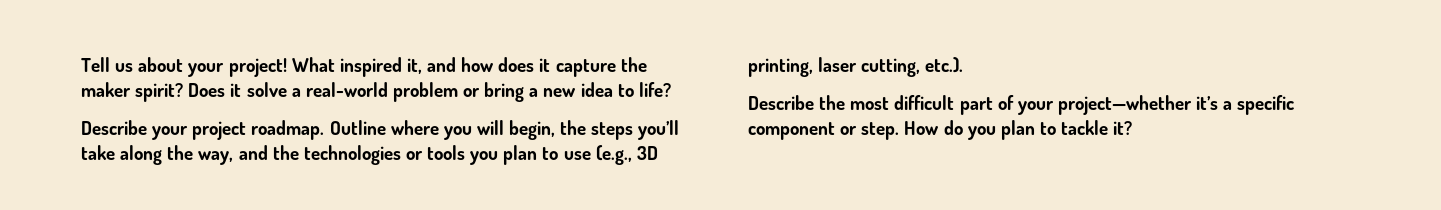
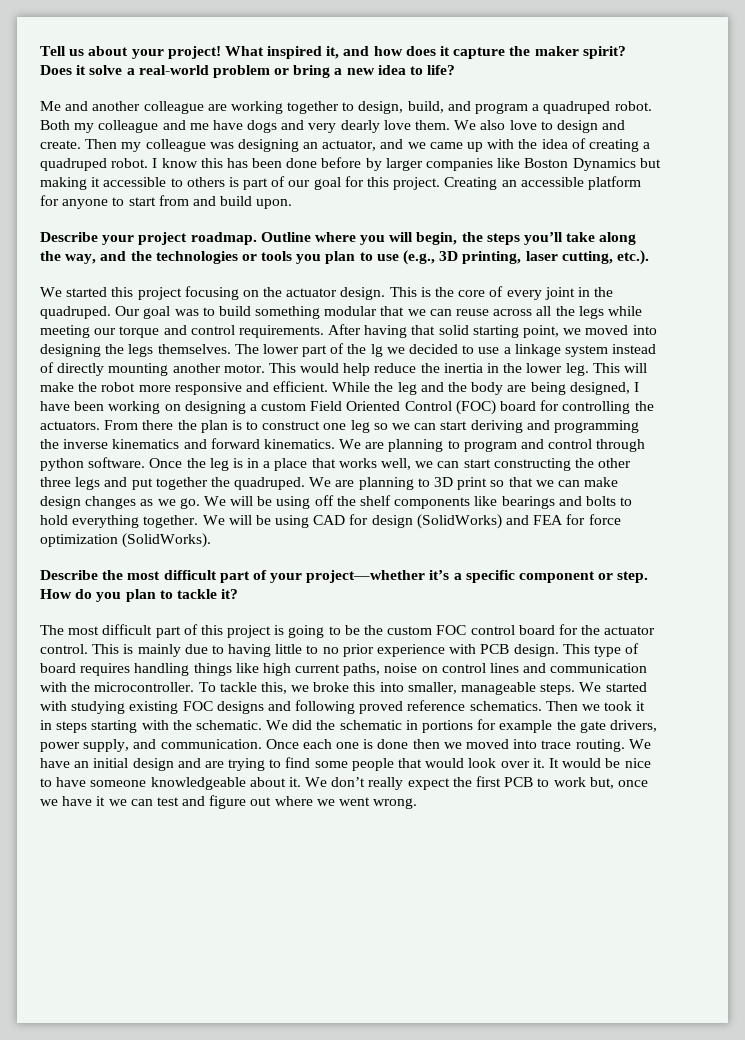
(671, 89) none -> [40,101,652,114] [40,120,626,133] [40,138,651,152] [40,157,661,171] [40,176,641,190] [40,195,293,209] // Me and another colleague are working together to design, build, and program a quadruped robot. Both my colleague and me have dogs and very dearly love them. We also love to design and create. Then my colleague was designing an actuator, and we came up with the idea of creating a quadruped robot. I know this has been done before by larger companies like Boston Dynamics but making it accessible to others is part of our goal for this project. Creating an accessible platform for anyone to start from and build upon.
(964, 65) none -> [40,286,614,300] [40,306,642,319] [40,324,657,338] [40,343,657,357] [40,362,647,376] [40,381,639,395] [40,400,654,415] [40,420,639,433] [40,438,646,452] [40,457,632,471] [40,477,619,490] [40,495,633,509] [40,514,621,529] [40,533,212,548] // We started this project focusing on the actuator design. This is the core of every joint in the quadruped. Our goal was to build something modular that we can reuse across all the legs while meeting our torque and control requirements. After having that solid starting point, we moved into designing the legs themselves. The lower part of the lg we decided to use a linkage system instead of directly mounting another motor. This would help reduce the inertia in the lower leg. This will make the robot more responsive and efficient. While the leg and the body are being designed, I have been working on designing a custom Field Oriented Control (FOC) board for controlling the actuators. From there the plan is to construct one leg so we can start deriving and programming the inverse kinematics and forward kinematics. We are planning to program and control through python software. Once the leg is in a place that works well, we can start constructing the other three legs and put together the quadruped. We are planning to 3D print so that we can make design changes as we go. We will be using off the shelf components like bearings and bolts to hold everything together. We will be using CAD for design (SolidWorks) and FEA for force optimization (SolidWorks).
(1133, 128) none -> [40,624,656,638] [40,643,640,657] [40,663,648,676] [40,682,647,695] [40,700,646,714] [40,719,657,733] [40,739,651,752] [40,757,651,771] [40,776,648,790] [40,795,418,809] // The most difficult part of this project is going to be the custom FOC control board for the actuator control. This is mainly due to having little to no prior experience with PCB design. This type of board requires handling things like high current paths, noise on control lines and communication with the microcontroller. To tackle this, we broke this into smaller, manageable steps. We started with studying existing FOC designs and following proved reference schematics. Then we took it in steps starting with the schematic. We did the schematic in portions for example the gate drivers, power supply, and communication. Once each one is done then we moved into trace routing. We have an initial design and are trying to find some people that would look over it. It would be nice to have someone knowledgeable about it. We don’t really expect the first PCB to work but, once we have it we can test and figure out where we went wrong.

